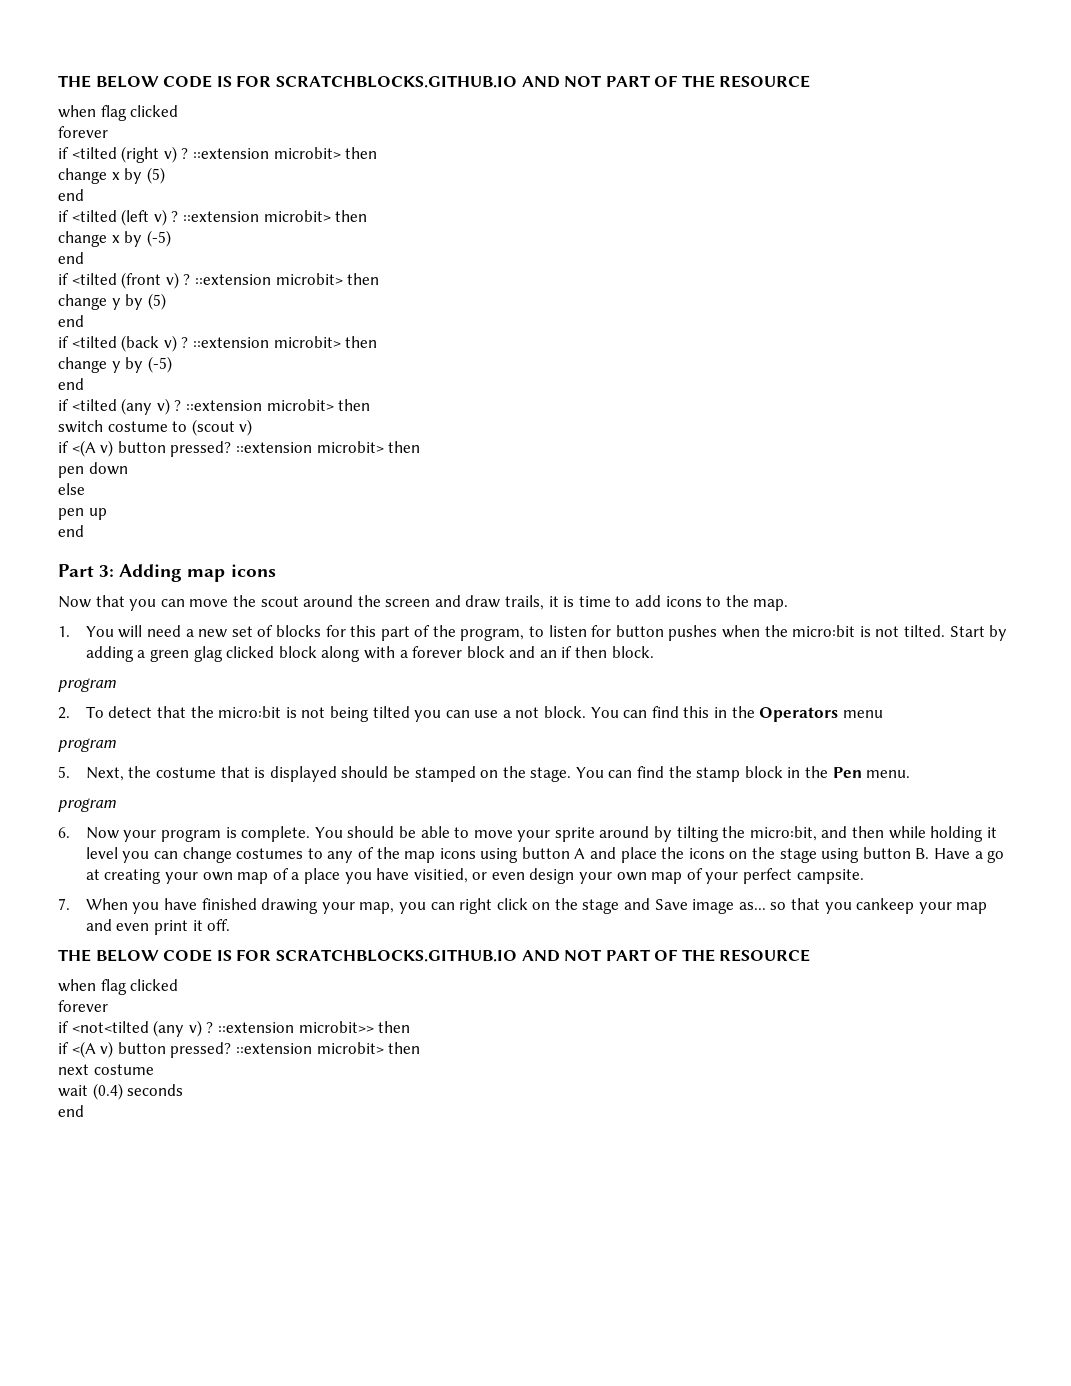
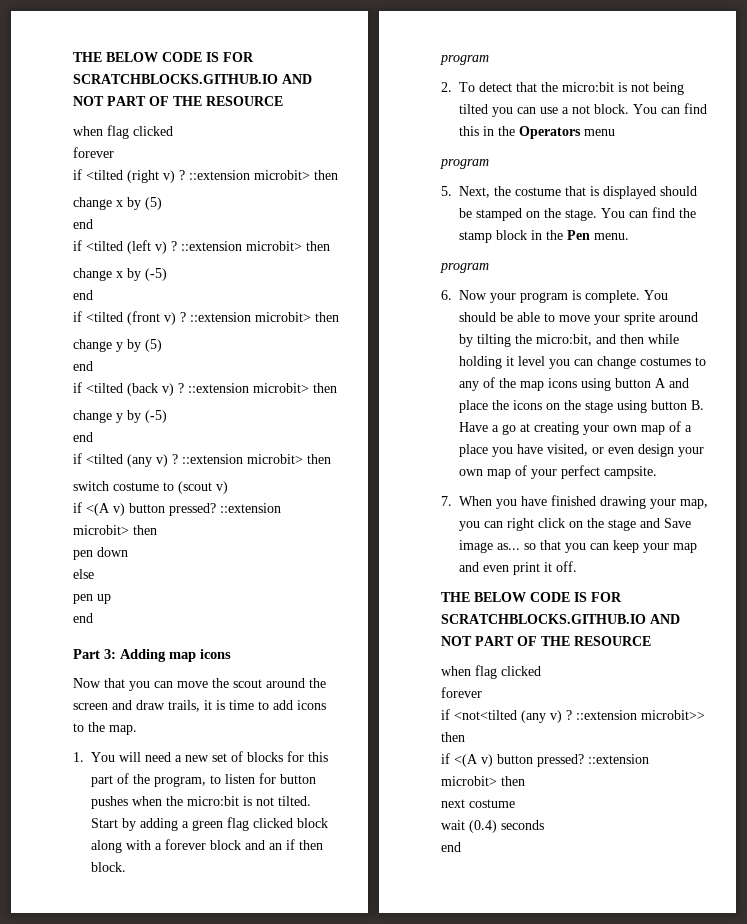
[193,646,223,662] glag -> [227,817,249,831] flag
[413,868,468,883] visitied, -> [547,444,588,456] visited,
[856,898,915,914] cankeep -> [590,540,639,553] can keep

